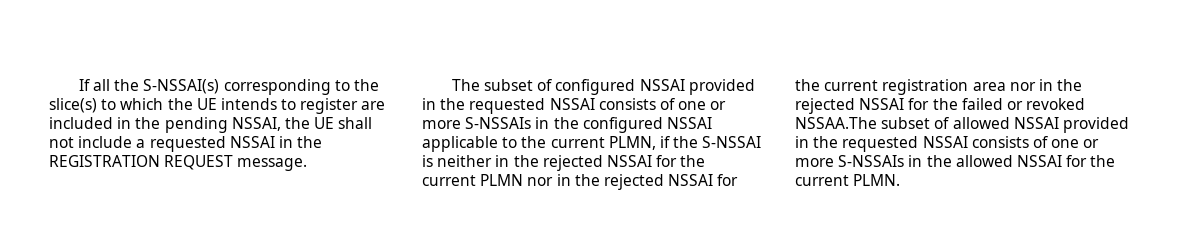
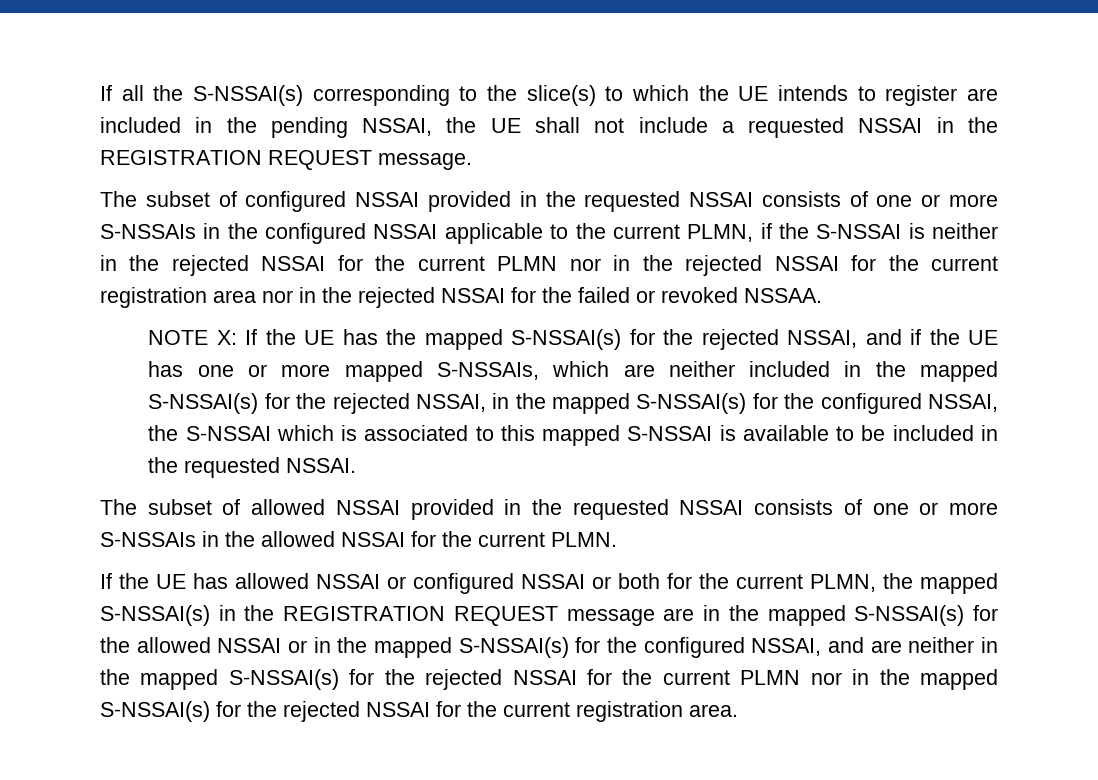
[795,117,877,129] NSSAA.The -> [744,288,822,303] [148,329,999,350] [148,361,998,382] [148,393,998,414] [148,425,998,446] [148,457,357,478] [100,499,137,515] NSSAA. // NOTE X: If the UE has the mapped S-NSSAI(s) for the rejected NSSAI, and if the UE has one or more mapped S-NSSAIs, which are neither included in the mapped S-NSSAI(s) for the rejected NSSAI, in the mapped S-NSSAI(s) for the configured NSSAI, the S-NSSAI which is associated to this mapped S-NSSAI is available to be included in the requested NSSAI. // The
(901, 180) none -> [100,573,998,594] [100,605,999,626] [100,637,998,658] [100,669,999,690] [100,701,738,722] // If the UE has allowed NSSAI or configured NSSAI or both for the current PLMN, the mapped S-NSSAI(s) in the REGISTRATION REQUEST message are in the mapped S-NSSAI(s) for the allowed NSSAI or in the mapped S-NSSAI(s) for the configured NSSAI, and are neither in the mapped S-NSSAI(s) for the rejected NSSAI for the current PLMN nor in the mapped S-NSSAI(s) for the rejected NSSAI for the current registration area.

